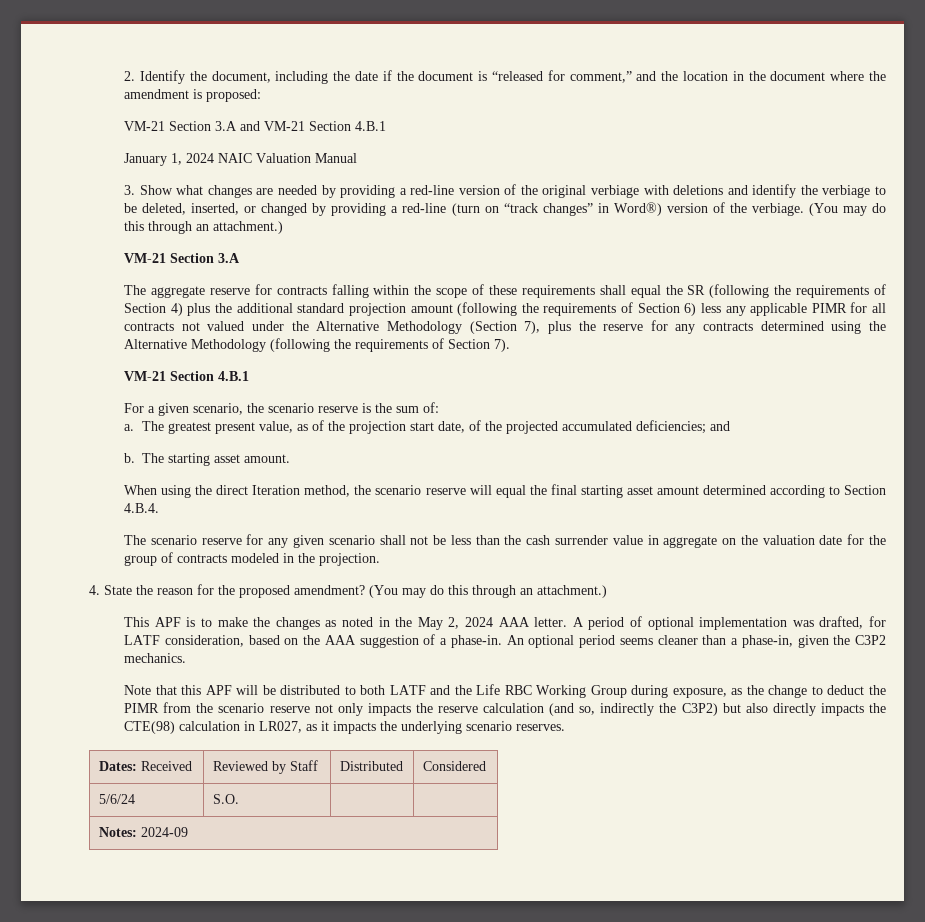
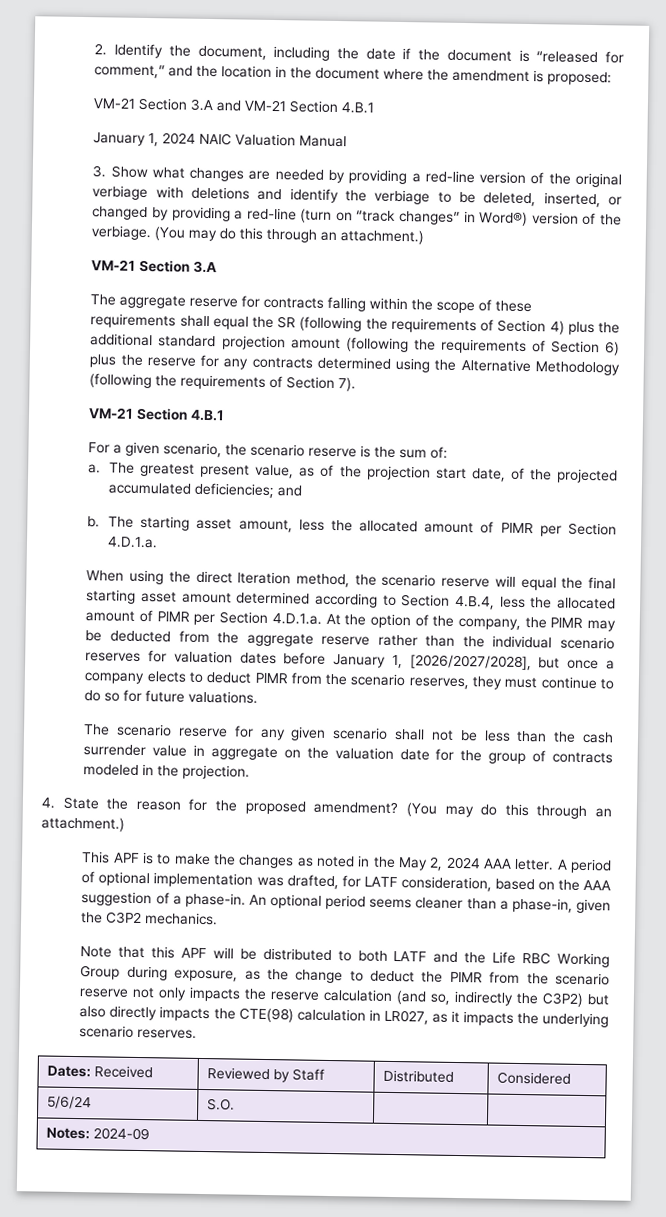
[700,302,887,316] [124,321,541,334] less any applicable PIMR for all contracts not valued under the Alternative Methodology (Section 7), -> (620, 348) none
[244,454,291,463] amount. -> [238,518,617,537] [107,536,159,549] amount, less the allocated amount of PIMR per Section 4.D.1.a.
[124,503,160,513] 4.B.4. -> [455,595,617,610] [85,609,616,632] [85,630,615,650] [85,650,615,671] [84,671,614,690] [84,689,259,704] 4.B.4, less the allocated amount of PIMR per Section 4.D.1.a. At the option of the company, the PIMR may be deducted from the aggregate reserve rather than the individual scenario reserves for valuation dates before January 1, [2026/2027/2028], but once a company elects to deduct PIMR from the scenario reserves, they must continue to do so for future valuations.

